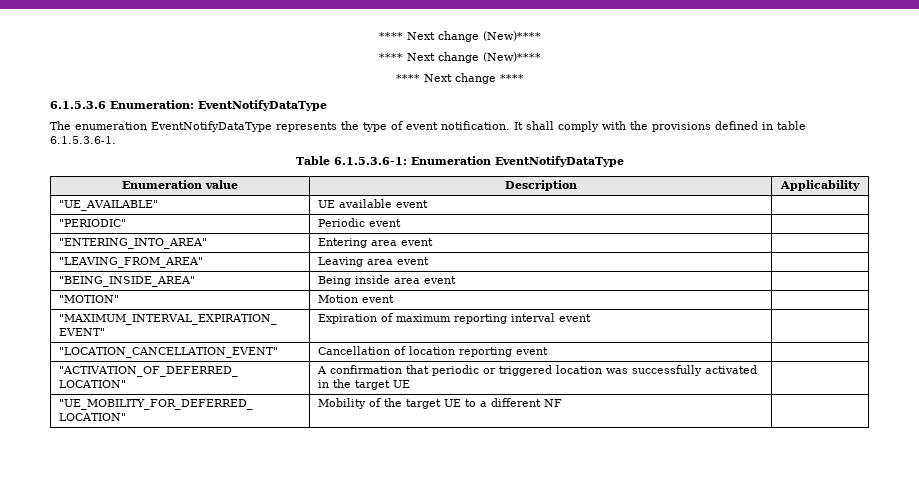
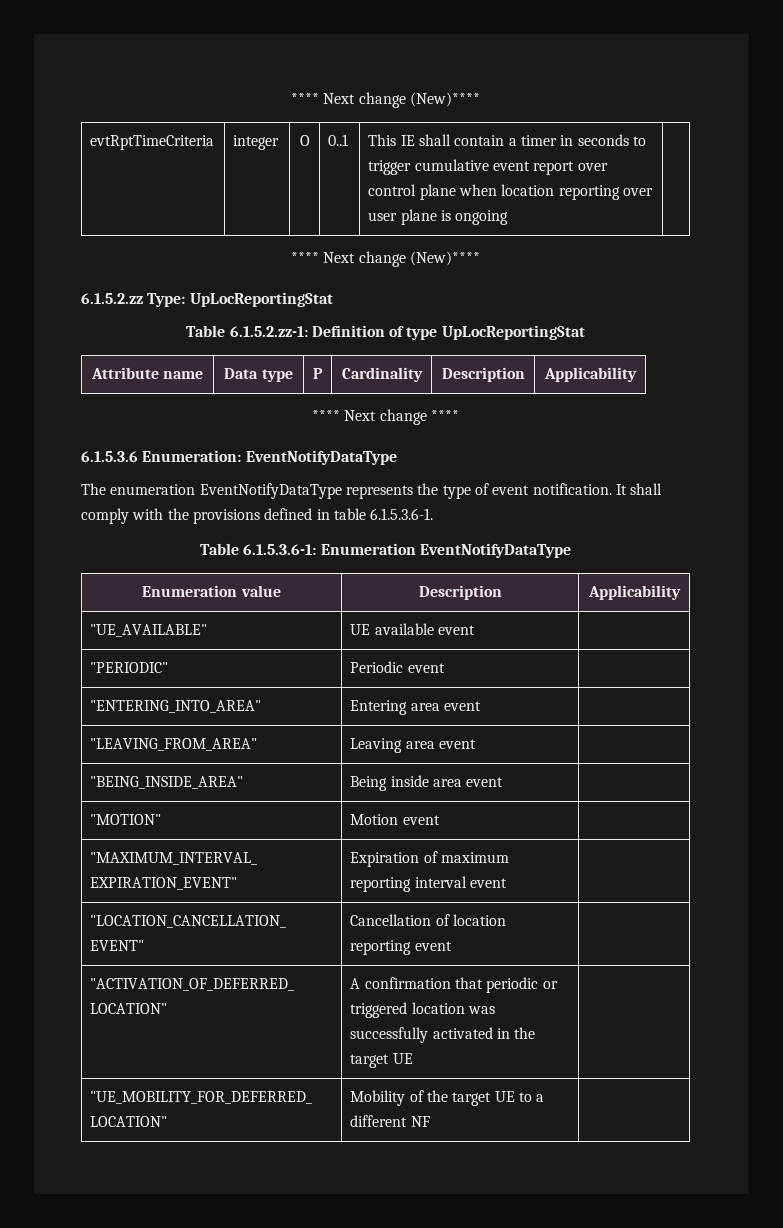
[378,31,541,42] [378,52,541,63] **** Next change (New)**** // **** Next change (New)**** -> [291,92,480,108] [90,135,215,150] [233,135,280,150] [299,135,310,146] [328,134,349,146] [368,134,647,146] [368,159,608,175] [368,184,654,200] [368,209,509,225] [291,251,480,267] [81,292,333,307] [186,325,585,340] [90,367,204,379] [224,368,293,382] [313,368,323,379] [341,367,423,382] [441,367,525,382] [543,367,637,382] **** Next change (New)**** // evtRptTimeCriteria | integer | O | 0..1 | This IE shall contain a timer in seconds to trigger cumulative event report over control plane when location reporting over user plane is ongoing | // **** Next change (New)**** // 6.1.5.2.zz Type: UpLocReportingStat // Table 6.1.5.2.zz-1: Definition of type UpLocReportingStat // Attribute name | Data type | P | Cardinality | Description | Applicability

